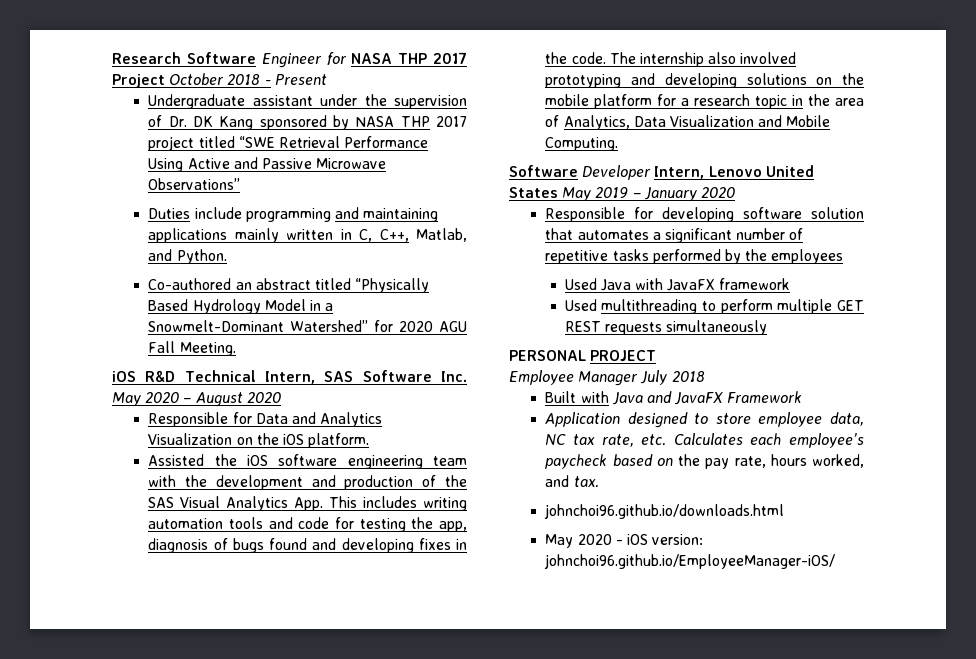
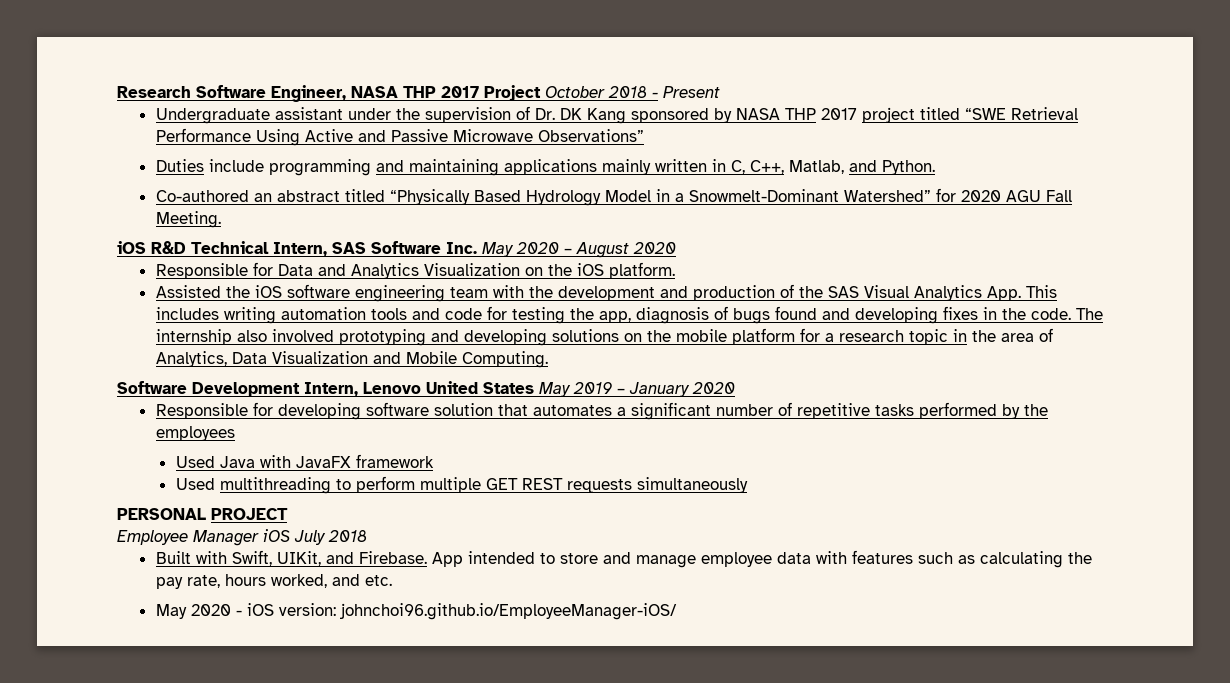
[261,52,347,68] Engineer for -> [271,85,346,102] Engineer,
[582,165,652,180] Developer -> [192,382,300,397] Development
(639, 378) none -> [263,529,290,542] iOS
[611,391,803,405] [545,412,864,428] [545,433,864,448] [545,454,673,469] Java and JavaFX Framework // Application designed to store employee data, NC tax rate, etc. Calculates each employee’s paycheck based on -> [231,550,1063,568] Swift, UIKit, and Firebase. App intended to store and manage employee data with features such as calculating
[573,476,599,488] [544,504,785,519] tax. // johnchoi96.github.io/downloads.html -> [364,575,392,586] etc.

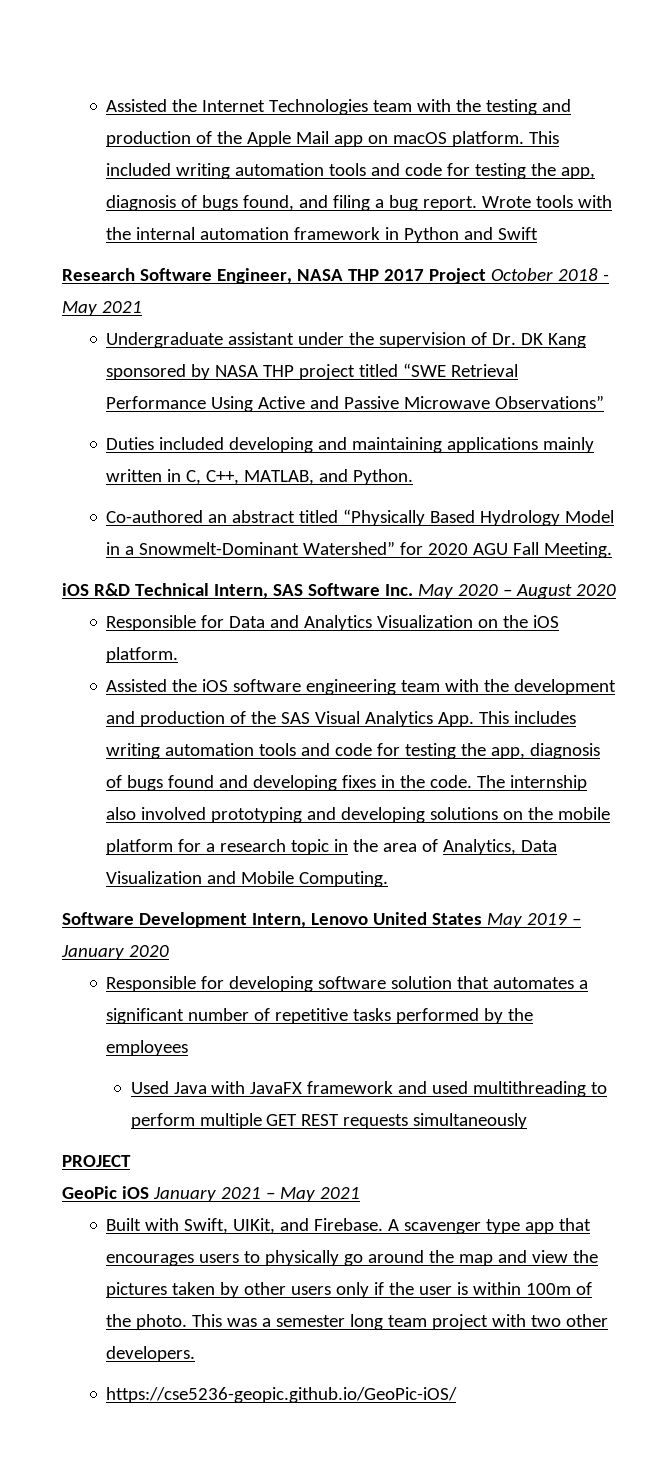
(117, 92) none -> [106,99,572,115] [106,131,560,147] [106,163,596,179] [106,195,613,211] [106,227,539,243] Assisted the Internet Technologies team with the testing and production of the Apple Mail app on macOS platform. This included writing automation tools and code for testing the app, diagnosis of bugs found, and filing a bug report. Wrote tools with the internal automation framework in Python and Swift //
[663,86,720,98] Present -> [62,301,142,316] May 2021
[820,108,857,120] 2017 -> (295, 371) none
[208,159,371,176] include programming -> [159,437,314,453] included developing
[788,160,844,174] Matlab, -> [244,470,315,485] MATLAB,
[175,478,215,490] // Used -> [398,1081,469,1094] and used
[117,508,206,520] PERSONAL -> (528, 1121) none
[117,529,367,546] Employee Manager iOS July 2018 -> [62,1186,360,1202] GeoPic iOS January 2021 – May 2021
[431,550,1092,568] [155,574,392,589] [155,603,677,620] App intended to store and manage employee data with features such as calculating the pay rate, hours worked, and etc. // May 2020 - iOS version: johnchoi96.github.io/EmployeeManager-iOS/ -> [388,1218,592,1234] [106,1250,599,1266] [106,1282,593,1298] [106,1314,609,1330] [106,1346,196,1362] [106,1387,458,1403] A scavenger type app that encourages users to physically go around the map and view the pictures taken by other users only if the user is within 100m of the photo. This was a semester long team project with two other developers. // https://cse5236-geopic.github.io/GeoPic-iOS/

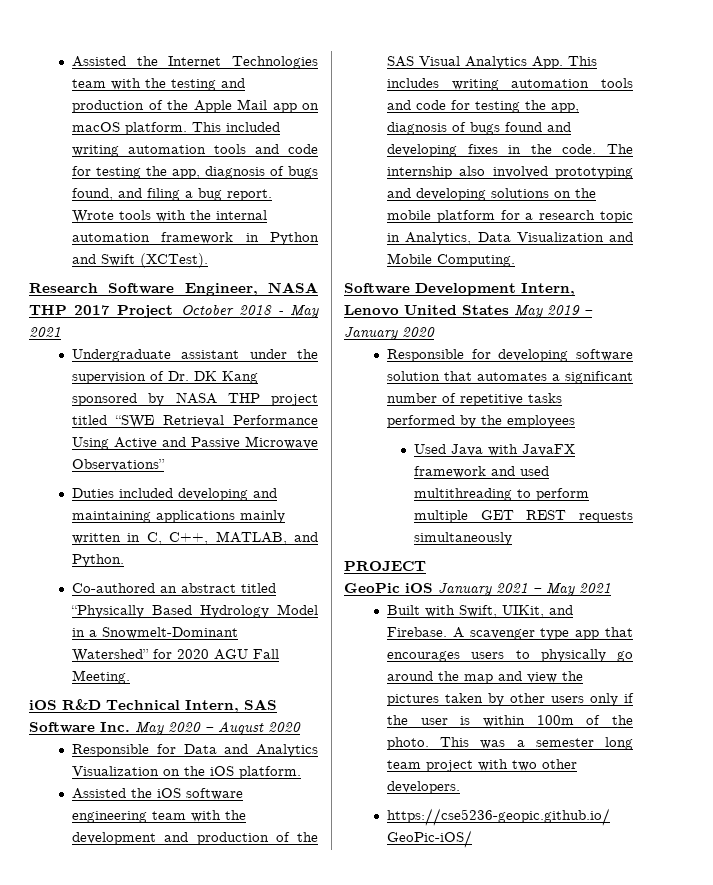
(539, 233) none -> [139,253,208,268] (XCTest).
[353,839,439,852] the area of -> (400, 237) none

